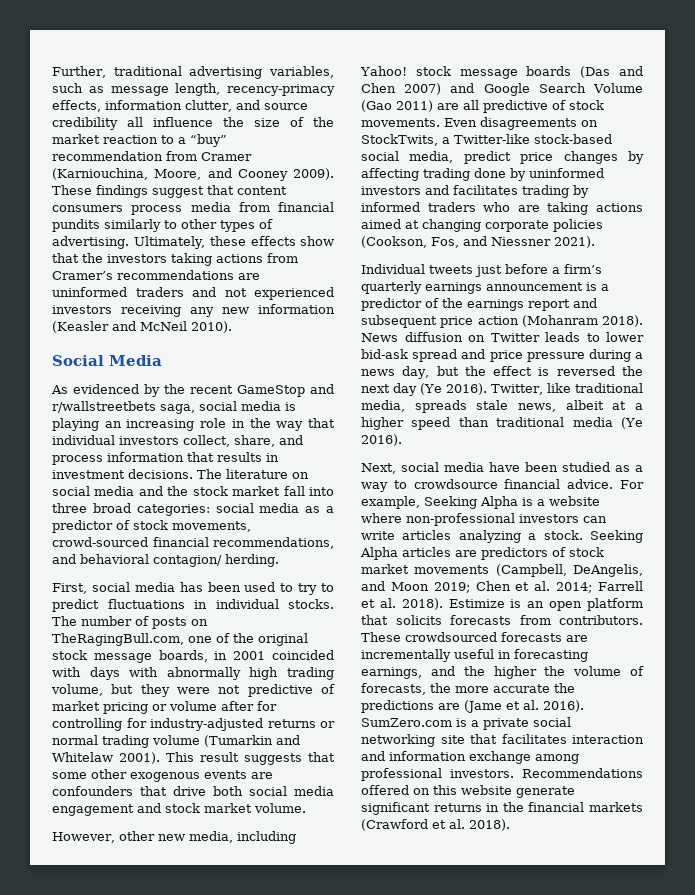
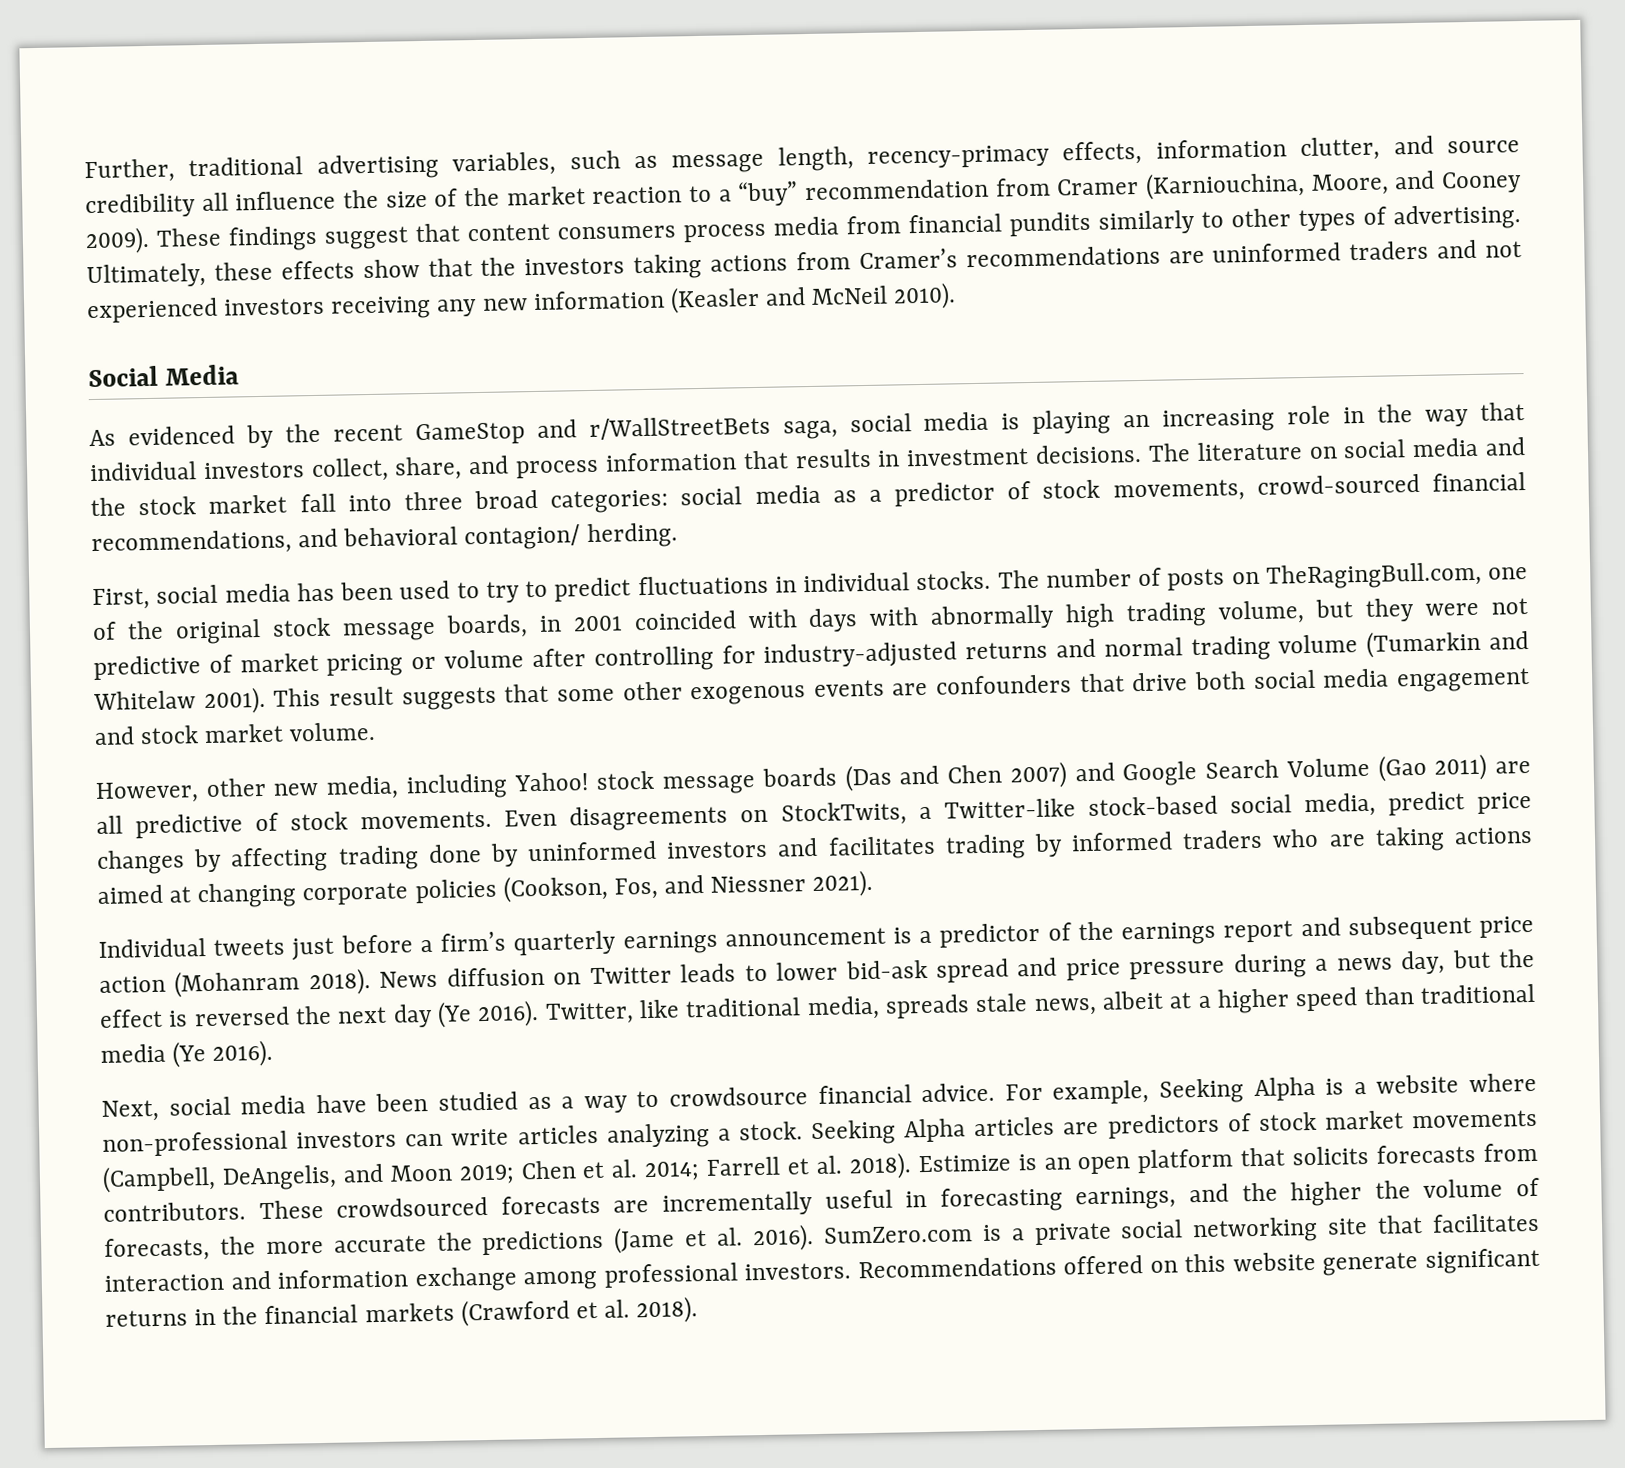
[52,401,156,413] r/wallstreetbets -> [588,415,771,441] r/WallStreetBets
[257,701,277,711] for -> (586, 658) none
[320,721,335,728] or -> [1055,638,1096,658] and
[438,703,460,710] are -> (605, 1242) none

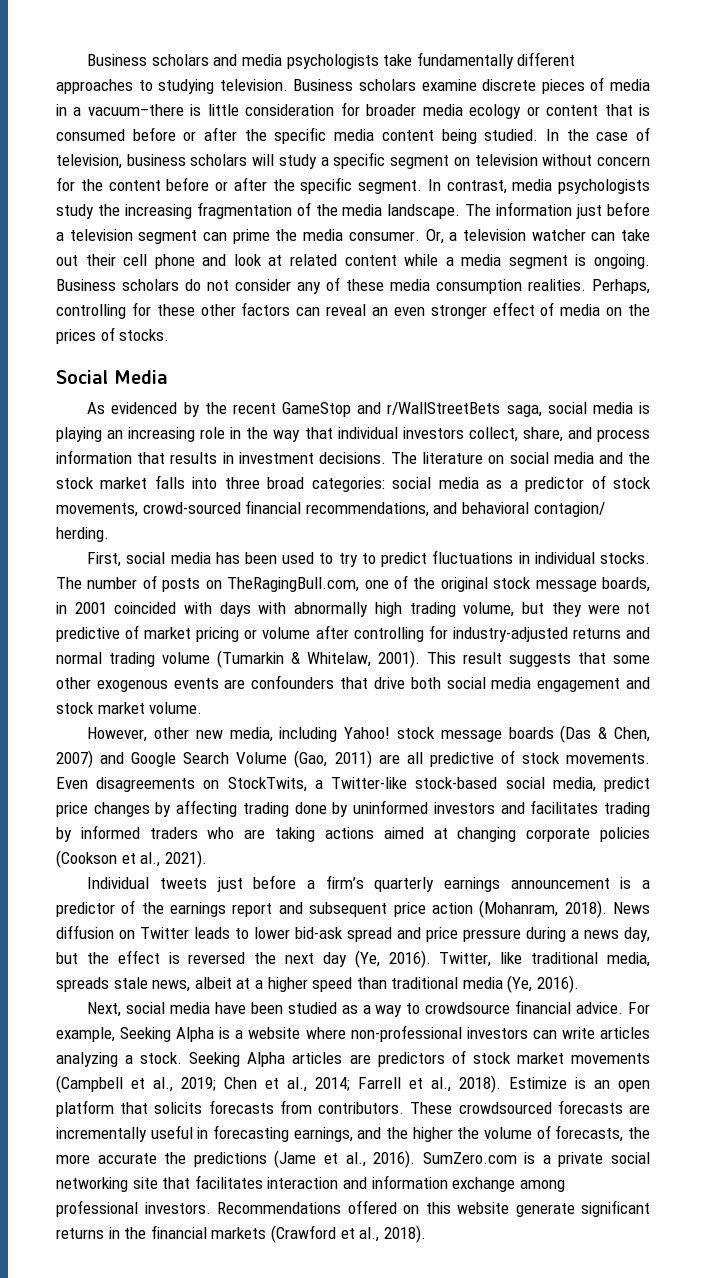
[84,135,1520,184] [85,170,1523,219] [85,204,1521,255] [86,239,1522,289] [87,282,957,324] Further, traditional advertising variables, such as message length, recency-primacy effects, information clutter, and source credibility all influence the size of the market reaction to a “buy” recommendation from Cramer (Karniouchina, Moore, and Cooney 2009). These findings suggest that content consumers process media from financial pundits similarly to other types of advertising. Ultimately, these effects show that the investors taking actions from Cramer’s recommendations are uninformed traders and not experienced investors receiving any new information (Keasler and McNeil 2010). -> [87,52,576,69] [56,77,651,94] [56,102,650,119] [56,127,650,144] [56,152,651,169] [56,177,650,194] [56,202,650,219] [56,229,650,244] [56,254,650,269] [56,277,650,294] [56,302,650,319] [56,327,170,344] Business scholars and media psychologists take fundamentally different approaches to studying television. Business scholars examine discrete pieces of media in a vacuum–there is little consideration for broader media ecology or content that is consumed before or after the specific media content being studied. In the case of television, business scholars will study a specific segment on television without concern for the content before or after the specific segment. In contrast, media psychologists study the increasing fragmentation of the media landscape. The information just before a television segment can prime the media consumer. Or, a television watcher can take out their cell phone and look at related content while a media segment is ongoing. Business scholars do not consider any of these media consumption realities. Perhaps, controlling for these other factors can reveal an even stronger effect of media on the prices of stocks.
[299,493,336,513] fall -> [154,475,185,489] falls
[1489,630,1529,650] [93,690,196,711] and Whitelaw -> [291,652,371,667] & Whitelaw,
[899,764,1003,785] and Chen -> [598,727,650,742] & Chen,
[1377,754,1427,782] (Gao -> [294,750,328,768] (Gao,
[502,874,807,903] (Cookson, Fos, and Niessner -> [56,850,161,868] (Cookson et al.,
[174,969,301,998] (Mohanram -> [479,900,559,918] (Mohanram,
[436,1001,472,1028] (Ye -> [354,950,380,968] (Ye,
[172,1041,207,1068] (Ye -> [507,975,533,993] (Ye,
[102,1163,453,1193] (Campbell, DeAngelis, and Moon -> [56,1075,173,1093] (Campbell et al.,
[611,1159,639,1178] al. -> [287,1077,307,1092] al.,
[815,1155,842,1175] al. -> [431,1077,451,1092] al.,
[716,1227,744,1246] al. -> [345,1152,366,1167] al.,
[604,1299,631,1318] al. -> [359,1227,380,1242] al.,

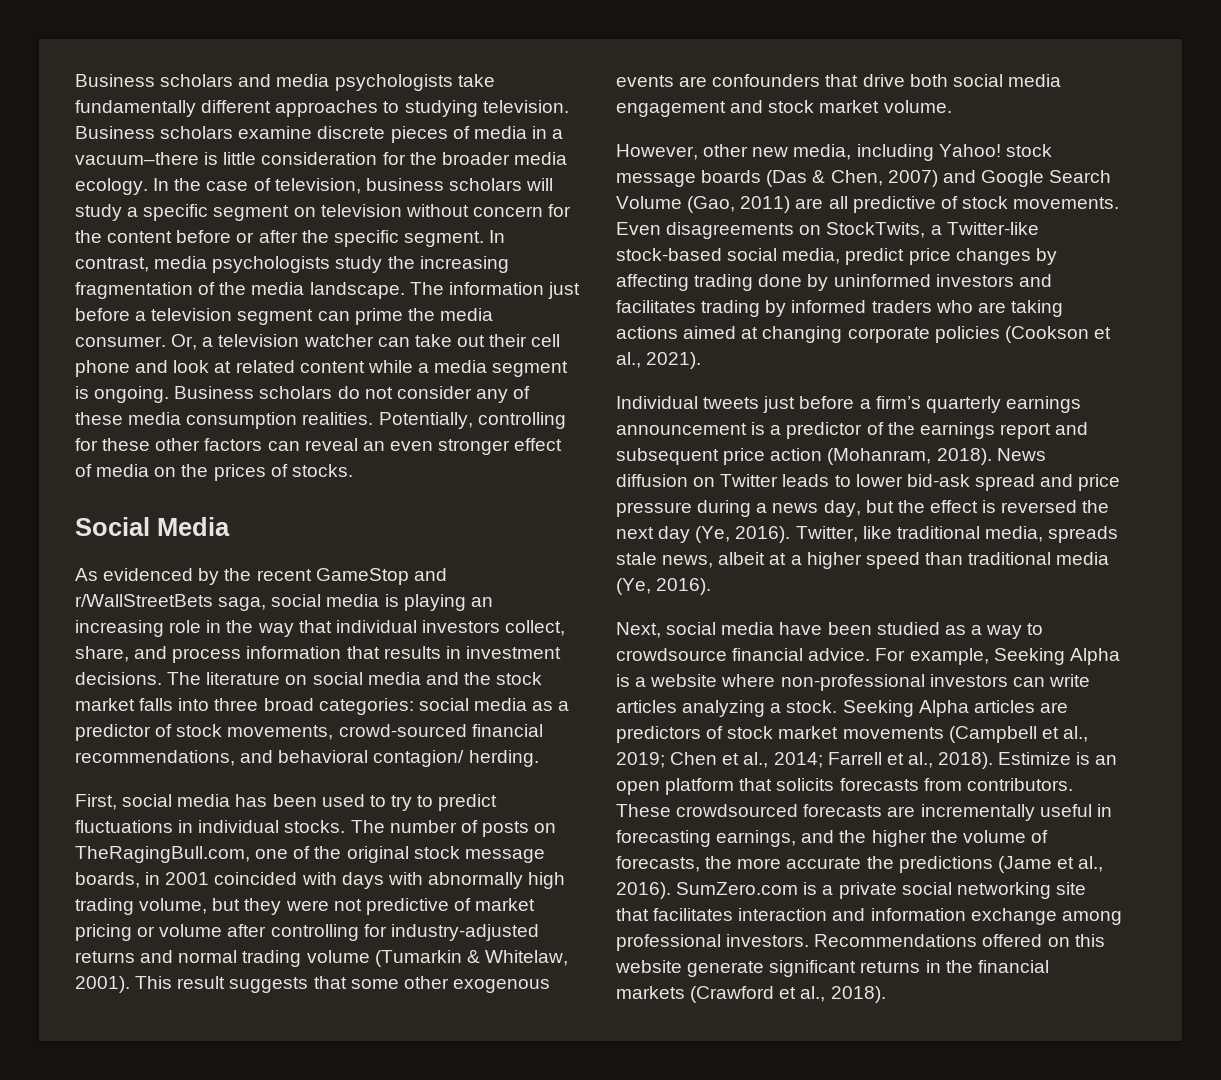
(360, 109) none -> [409,152,437,165] the
[469,104,650,119] [56,127,539,144] ecology or content that is consumed before or after the specific media content being studied. -> [75,178,148,195] ecology.
[592,279,650,294] Perhaps, -> [378,412,473,429] Potentially,

